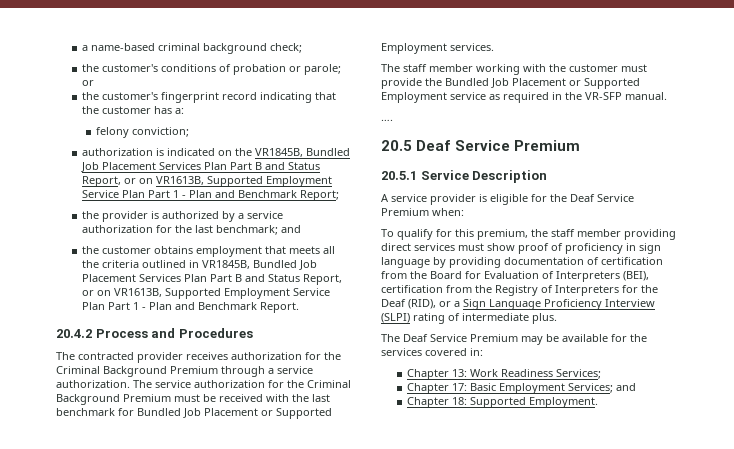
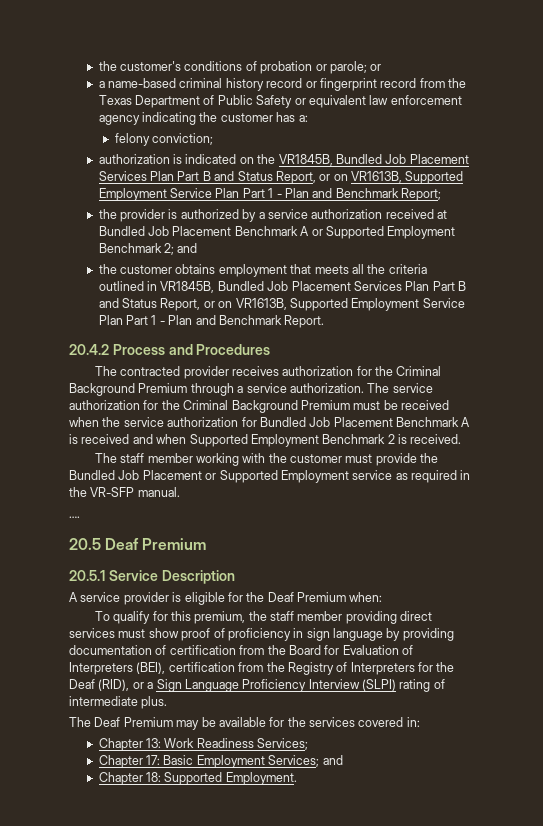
[81,43,302,54] a name-based criminal background check; // -> (98, 66) none
[81,92,336,103] the customer's fingerprint record indicating that -> [98,78,467,91] [98,95,462,108] [98,112,197,125] a name-based criminal history record or fingerprint record from the Texas Department of Public Safety or equivalent law enforcement agency indicating
[155,225,278,235] for the last benchmark; -> [385,209,448,219] [98,226,456,239] [98,243,175,255] received at Bundled Job Placement Benchmark A or Supported Employment Benchmark 2;
[266,394,330,402] [56,408,332,419] [381,43,494,54] with the last benchmark for Bundled Job Placement or Supported Employment services. -> [69,417,471,427] [69,434,462,447] when the service authorization for Bundled Job Placement Benchmark A is received and when Supported Employment Benchmark 2 is received.
[455,140,511,151] Service -> (140, 544) none
[597,194,634,202] Service -> (294, 597) none
[430,334,467,342] Service -> (121, 722) none

